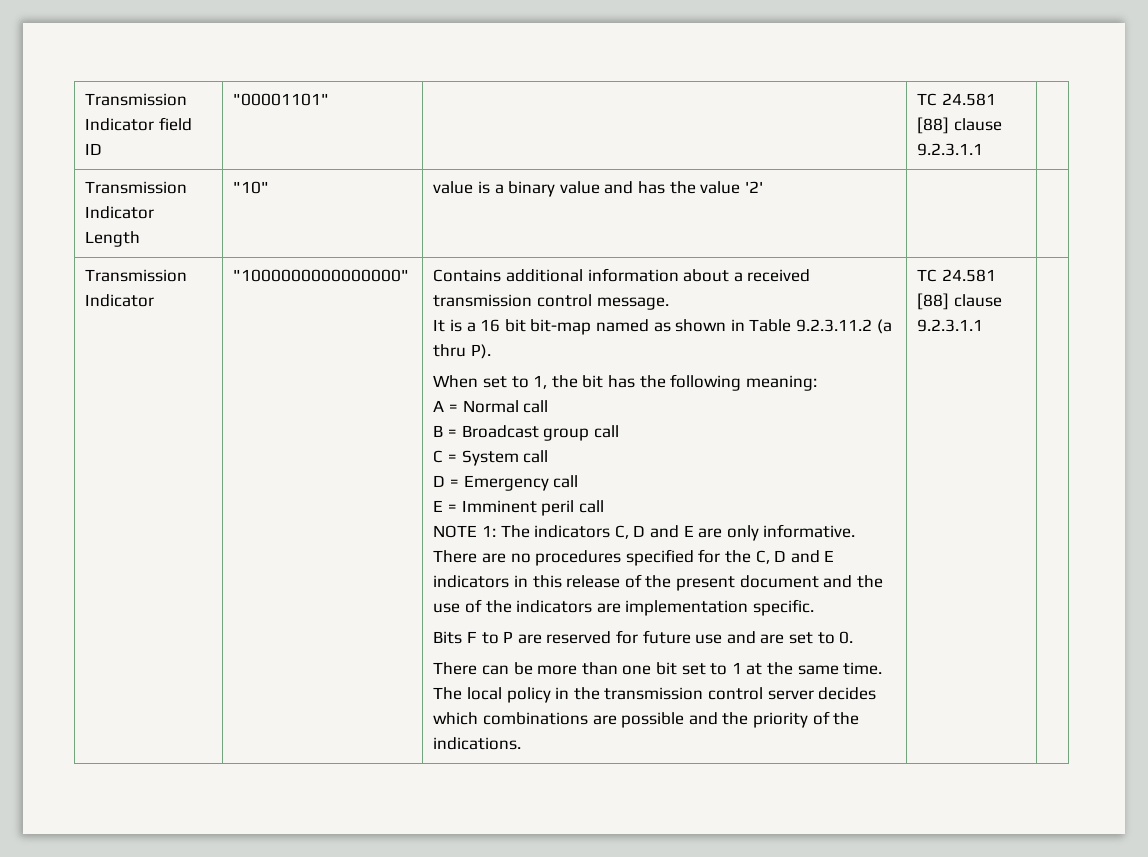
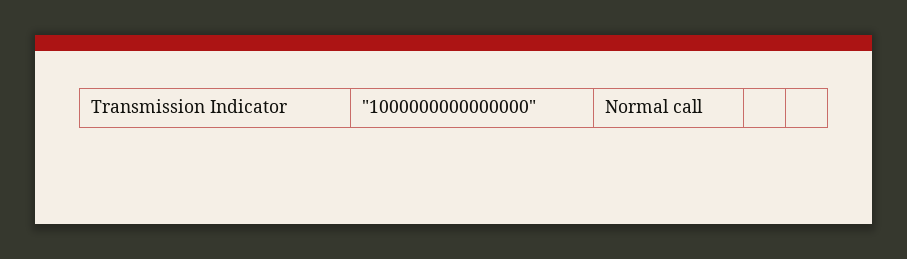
[85,93,188,106] [85,117,193,131] [85,143,103,155] [233,93,330,106] [917,93,997,106] [917,117,1003,134] [917,143,984,156] [85,181,188,194] [85,206,155,219] [85,231,141,247] [233,181,270,194] [433,181,763,197] [85,269,188,282] [85,294,155,307] [233,269,410,282] [433,268,811,282] [433,294,669,310] [433,319,892,335] [433,344,492,359] [433,374,817,391] [433,400,549,413] [433,425,619,441] [433,450,549,466] [433,475,579,491] [433,500,604,516] [433,524,856,541] [433,549,835,566] [433,574,883,591] [433,599,814,616] [433,630,854,644] [433,662,883,675] [433,687,877,703] [433,711,860,728] [433,737,522,750] [917,269,997,282] [917,293,1003,310] [917,319,984,332] Transmission Indicator field ID | "00001101" | | TC 24.581 [88] clause 9.2.3.1.1 | // Transmission Indicator Length | "10" | value is a binary value and has the value '2' | | // Transmission Indicator | "1000000000000000" | Contains additional information about a received transmission control message. // It is a 16 bit bit-map named as shown in Table 9.2.3.11.2 (a thru P). // When set to 1, the bit has the following meaning: // A = Normal call // B = Broadcast group call // C = System call // D = Emergency call // E = Imminent peril call // NOTE 1: The indicators C, D and E are only informative. There are no procedures specified for the C, D and E indicators in this release of the present document and the use of the indicators are implementation specific. // Bits F to P are reserved for future use and are set to 0. // There can be more than one bit set to 1 at the same time. The local policy in the transmission control server decides which combinations are possible and the priority of the indications. | TC 24.581 [88] clause 9.2.3.1.1 -> [91,99,288,113] [362,100,537,113] [605,99,704,113] Transmission Indicator | "1000000000000000" | Normal call |

